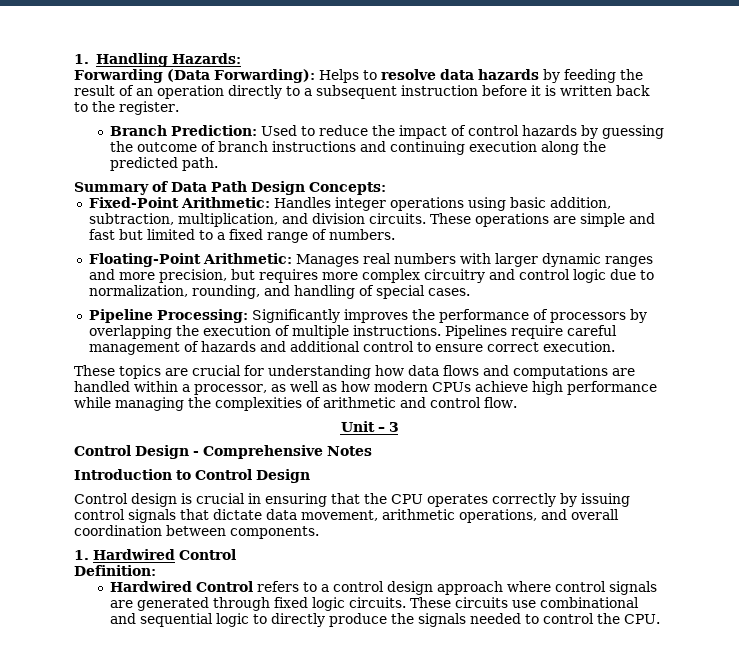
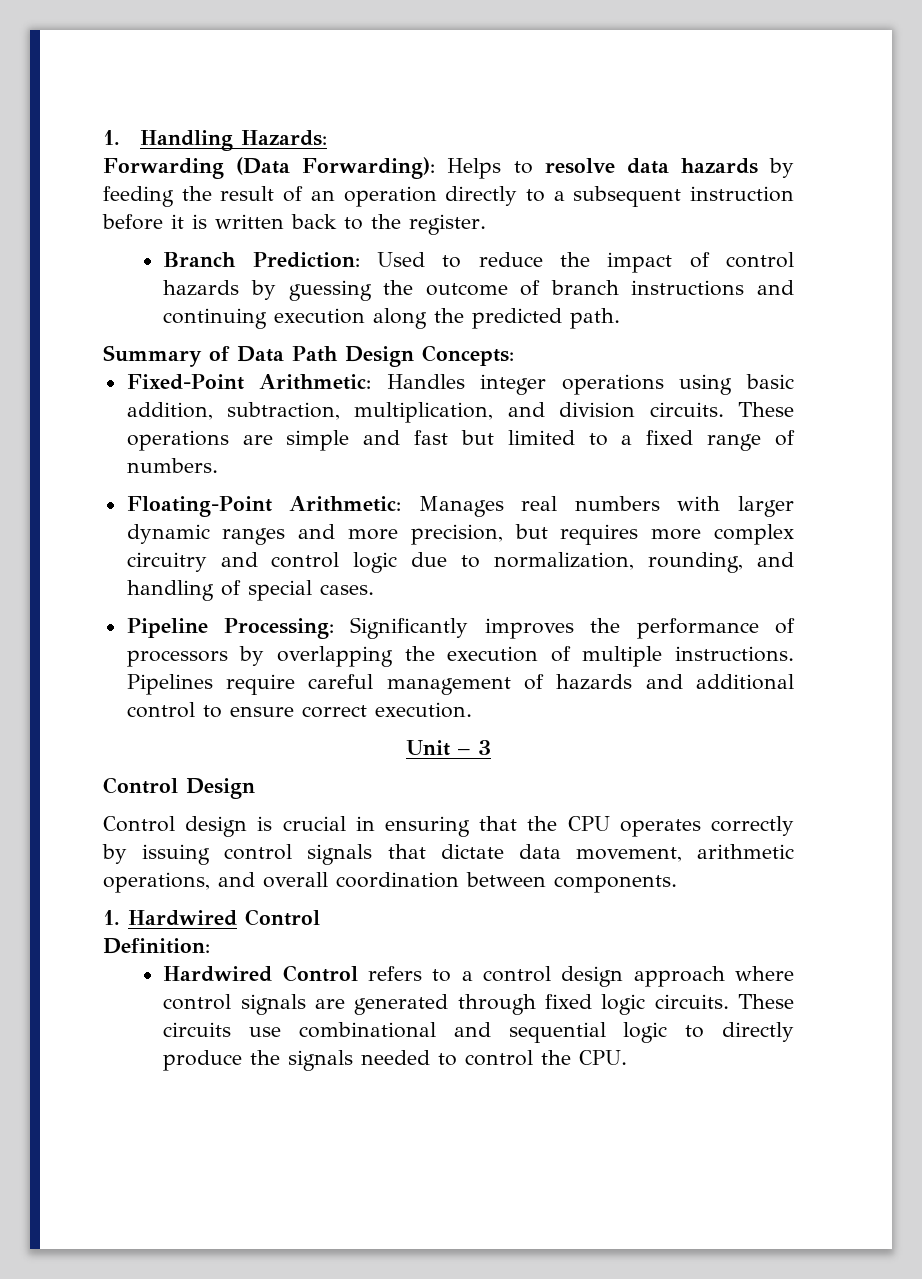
[74,365,635,379] [74,381,657,395] [74,397,517,411] // These topics are crucial for understanding how data flows and computations are handled within a processor, as well as how modern CPUs achieve high performance while managing the complexities of arithmetic and control flow. -> (472, 710) none
[193,445,372,459] [74,469,310,483] - Comprehensive Notes // Introduction to Control Design -> (255, 788) none

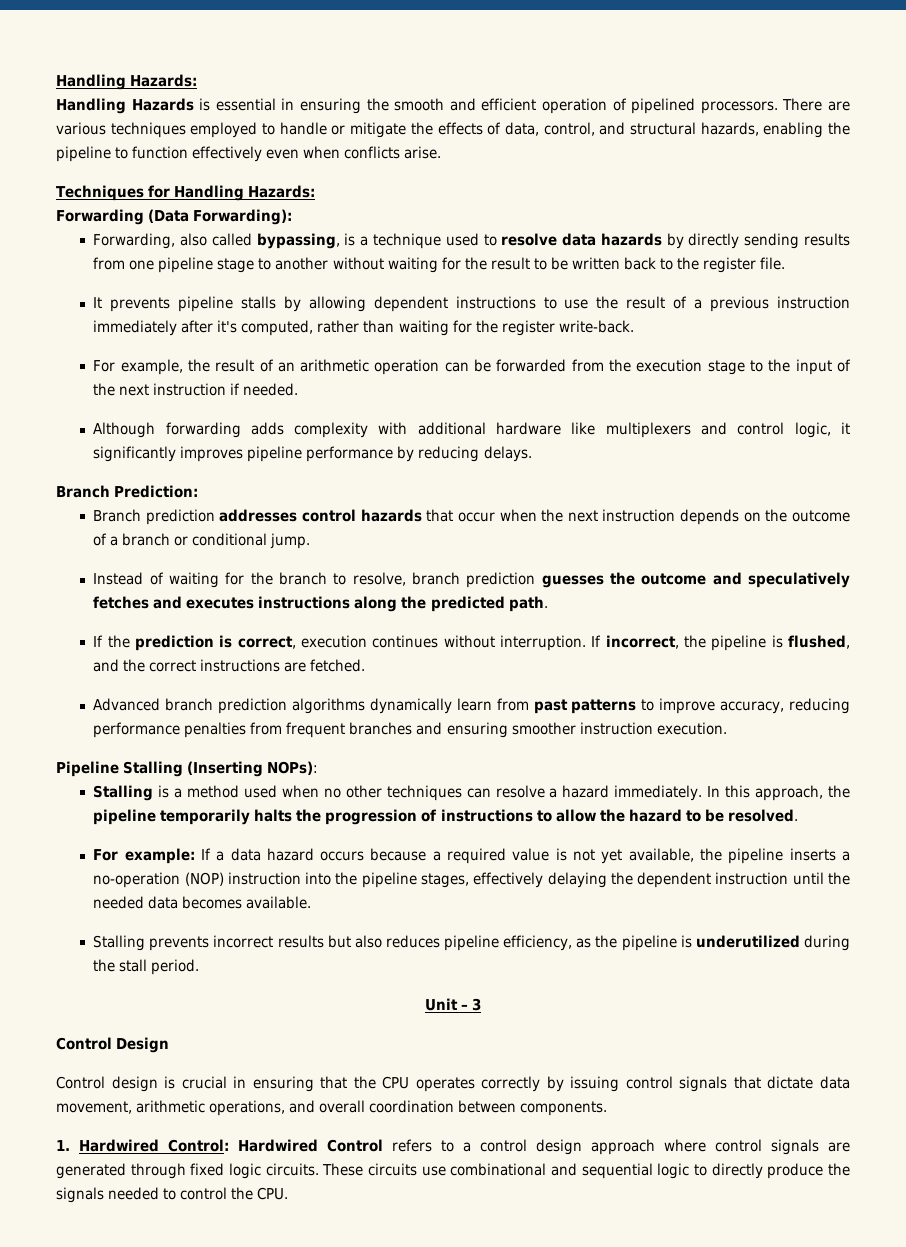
[103,130,120,145] 1. -> [56,74,198,90] [56,98,851,114] [56,122,850,138] [56,146,442,162] [56,185,171,201] Handling Hazards: // Handling Hazards is essential in ensuring the smooth and efficient operation of pipelined processors. There are various techniques employed to handle or mitigate the effects of data, control, and structural hazards, enabling the pipeline to function effectively even when conflicts arise. // Techniques for
[447,158,502,179] Helps -> [93,233,479,249] // Forwarding, also called bypassing, is a technique used
[103,186,794,207] [102,214,486,235] [163,252,795,273] [163,280,795,301] [163,308,621,329] [103,345,514,367] [126,374,795,395] [126,402,794,423] [126,430,796,451] [126,458,218,473] [126,496,795,517] [126,524,794,545] [126,552,794,573] [126,580,374,601] [126,617,795,639] [126,646,794,667] [126,674,794,695] [126,702,472,718] feeding the result of an operation directly to a subsequent instruction before it is written back to the register. // Branch Prediction: Used to reduce the impact of control hazards by guessing the outcome of branch instructions and continuing execution along the predicted path. // Summary of Data Path Design Concepts: // Fixed-Point Arithmetic: Handles integer operations using basic addition, subtraction, multiplication, and division circuits. These operations are simple and fast but limited to a fixed range of numbers. // Floating-Point Arithmetic: Manages real numbers with larger dynamic ranges and more precision, but requires more complex circuitry and control logic due to normalization, rounding, and handling of special cases. // Pipeline Processing: Significantly improves the performance of processors by overlapping the execution of multiple instructions. Pipelines require careful management of hazards and additional control to ensure correct execution. -> [688,233,851,249] [93,257,786,273] [93,296,851,312] [93,320,634,336] [93,359,851,375] [93,383,299,396] [93,422,850,438] [93,446,532,462] [56,485,199,498] [93,509,850,525] [93,533,311,549] [93,572,851,588] [93,596,548,612] [93,635,851,651] [93,659,366,672] [93,698,851,714] [93,722,727,738] [56,761,319,777] [93,785,851,801] [93,809,798,825] [93,848,850,864] [93,872,850,888] [93,896,312,909] [93,935,850,951] [93,959,200,975] directly sending results from one pipeline stage to another without waiting for the result to be written back to the register file. // It prevents pipeline stalls by allowing dependent instructions to use the result of a previous instruction immediately after it's computed, rather than waiting for the register write-back. // For example, the result of an arithmetic operation can be forwarded from the execution stage to the input of the next instruction if needed. // Although forwarding adds complexity with additional hardware like multiplexers and control logic, it significantly improves pipeline performance by reducing delays. // Branch Prediction: // Branch prediction addresses control hazards that occur when the next instruction depends on the outcome of a branch or conditional jump. // Instead of waiting for the branch to resolve, branch prediction guesses the outcome and speculatively fetches and executes instructions along the predicted path. // If the prediction is correct, execution continues without interruption. If incorrect, the pipeline is flushed, and the correct instructions are fetched. // Advanced branch prediction algorithms dynamically learn from past patterns to improve accuracy, reducing performance penalties from frequent branches and ensuring smoother instruction execution. // Pipeline Stalling (Inserting NOPs): // Stalling is a method used when no other techniques can resolve a hazard immediately. In this approach, the pipeline temporarily halts the progression of instructions to allow the hazard to be resolved. // For example: If a data hazard occurs because a required value is not yet available, the pipeline inserts a no-operation (NOP) instruction into the pipeline stages, effectively delaying the dependent instruction until the needed data becomes available. // Stalling prevents incorrect results but also reduces pipeline efficiency, as the pipeline is underutilized during the stall period.
[245,909,320,926] [103,938,210,954] Control // Definition: // -> [168,1139,229,1152] Control:

